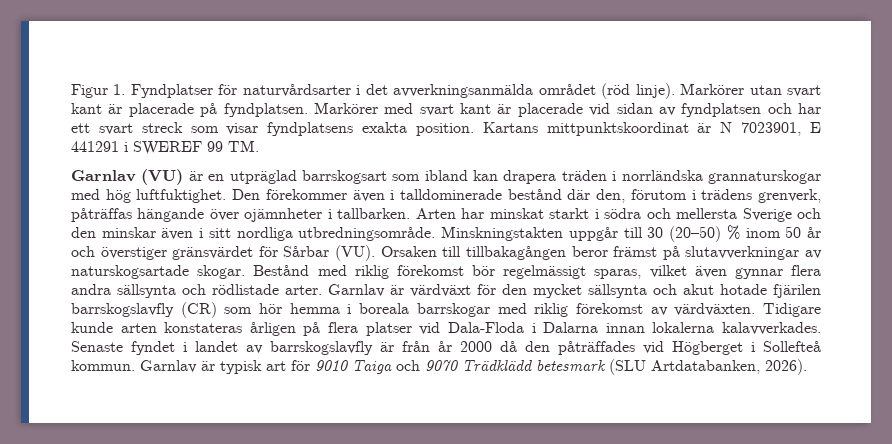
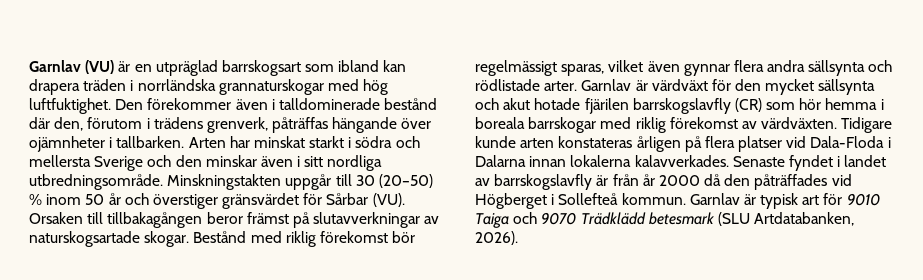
[71,83,821,99] [71,102,821,117] [71,122,821,136] [71,140,259,155] Figur 1. Fyndplatser för naturvårdsarter i det avverkningsanmälda området (röd linje). Markörer utan svart kant är placerade på fyndplatsen. Markörer med svart kant är placerade vid sidan av fyndplatsen och har ett svart streck som visar fyndplatsens exakta position. Kartans mittpunktskoordinat är N 7023901, E 441291 i SWEREF 99 TM. // -> (29, 66) none

